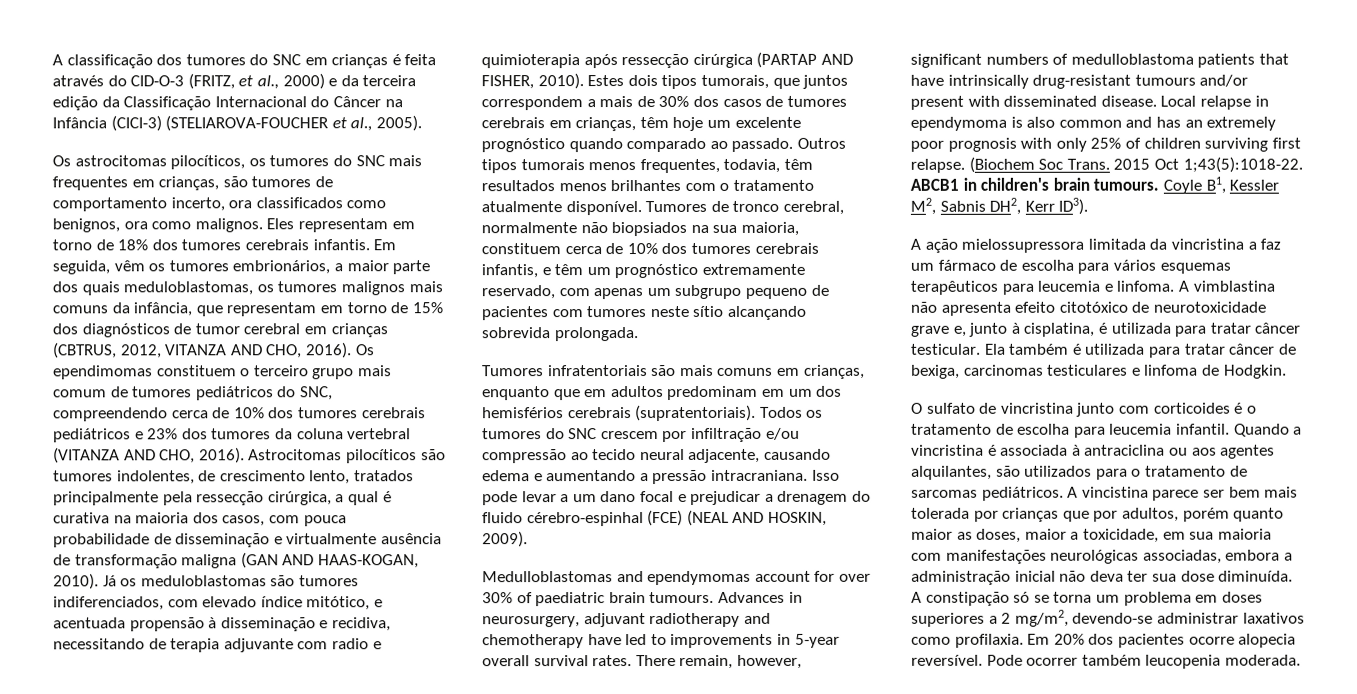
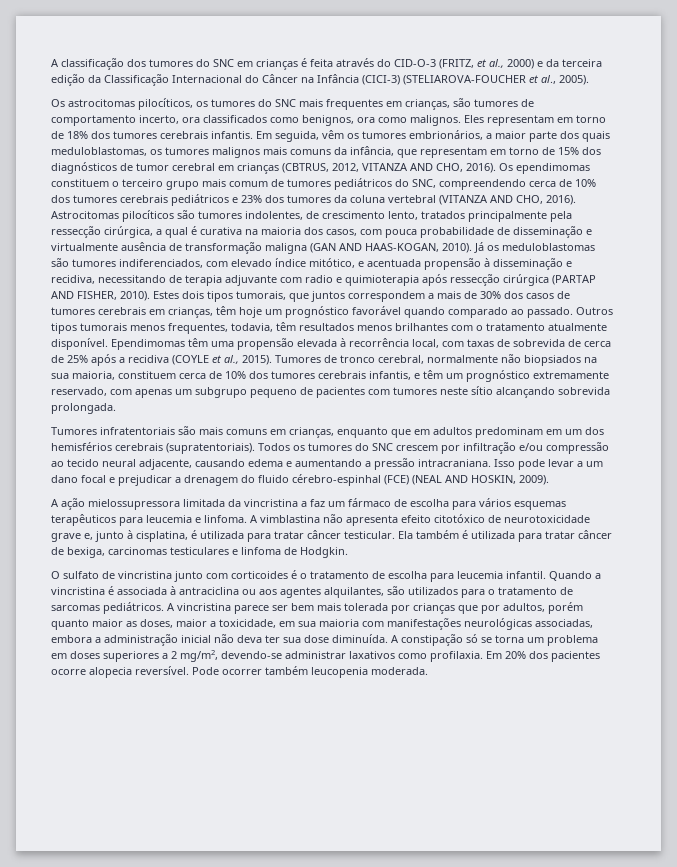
[734,116,801,128] [481,138,565,153] excelente prognóstico -> [285,306,401,318] prognóstico favorável
(642, 208) none -> [111,338,611,350] [51,354,272,366] Ependimomas têm uma propensão elevada à recorrência local, com taxas de sobrevida de cerca de 25% após a recidiva (COYLE et al., 2015).
[482,570,871,586] [482,591,803,607] [482,612,771,628] [482,633,840,649] [482,654,802,669] [910,53,1289,68] [910,74,1249,89] [910,95,1269,110] [910,116,1277,131] [910,137,1301,152] [910,156,1303,173] [910,176,1280,194] [910,197,1089,215] // Medulloblastomas and ependymomas account for over 30% of paediatric brain tumours. Advances in neurosurgery, adjuvant radiotherapy and chemotherapy have led to improvements in 5-year overall survival rates. There remain, however, significant numbers of medulloblastoma patients that have intrinsically drug-resistant tumours and/or present with disseminated disease. Local relapse in ependymoma is also common and has an extremely poor prognosis with only 25% of children surviving first relapse. (Biochem Soc Trans. 2015 Oct 1;43(5):1018-22. ABCB1 in children's brain tumours. Coyle B1, Kessler M2, Sabnis DH2, Kerr ID3). -> (549, 480) none
[1081,486,1149,498] vincistina -> [177,603,231,611] vincristina

